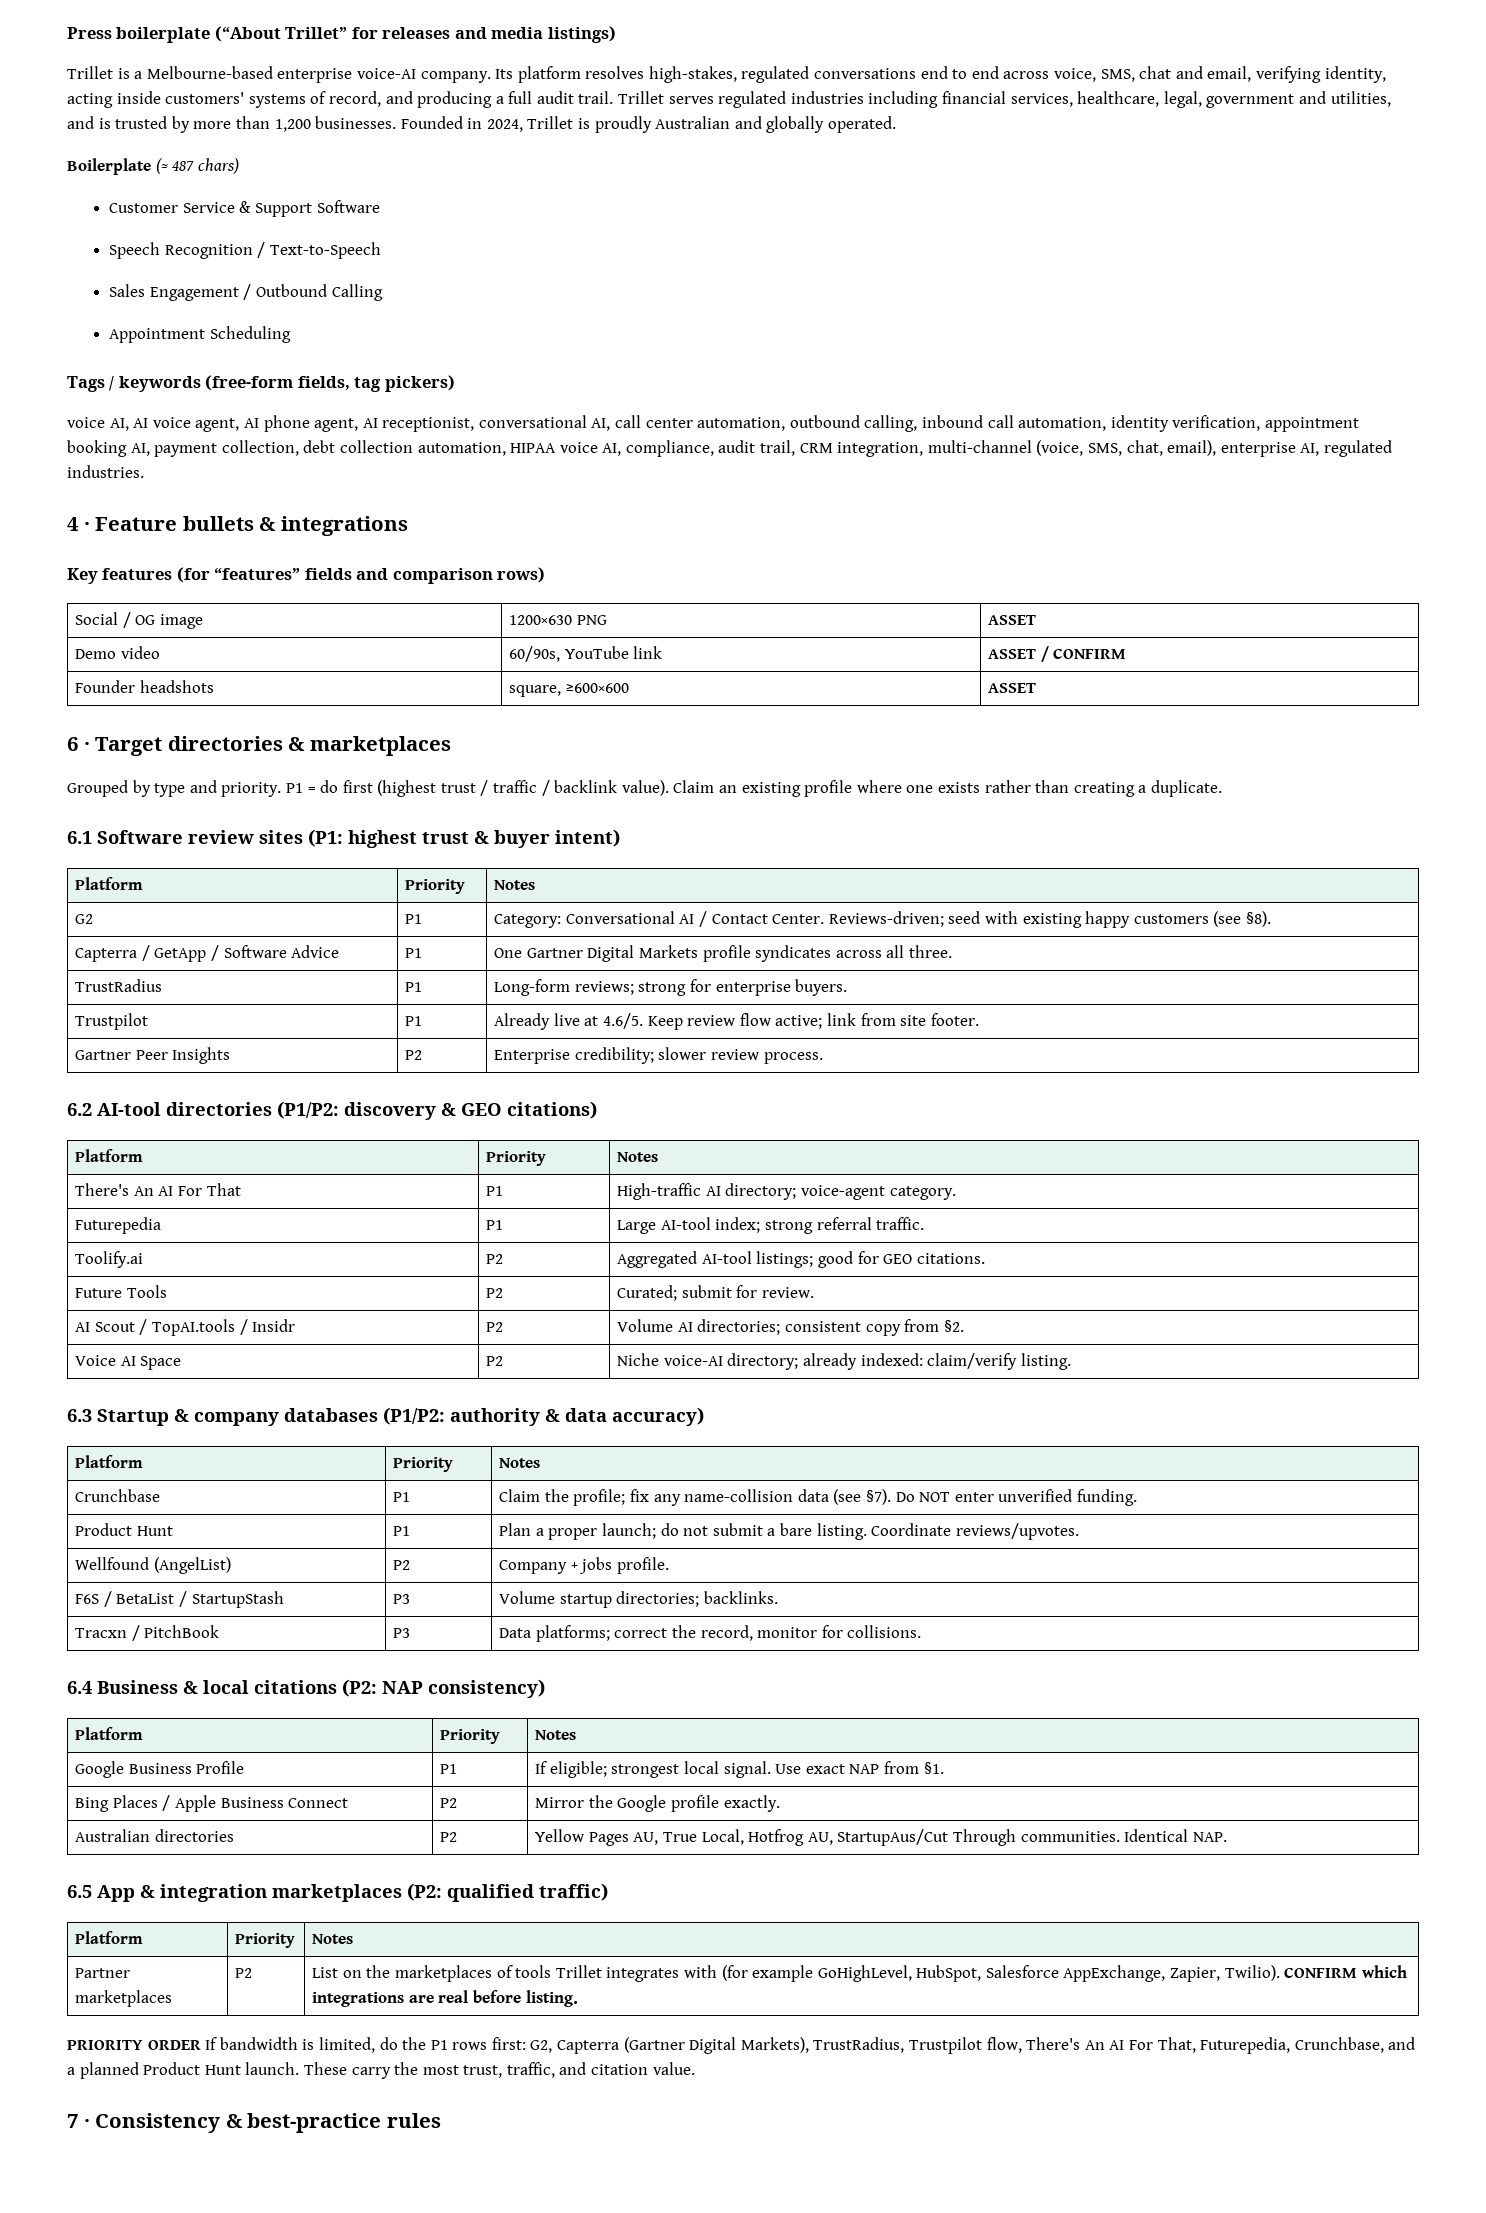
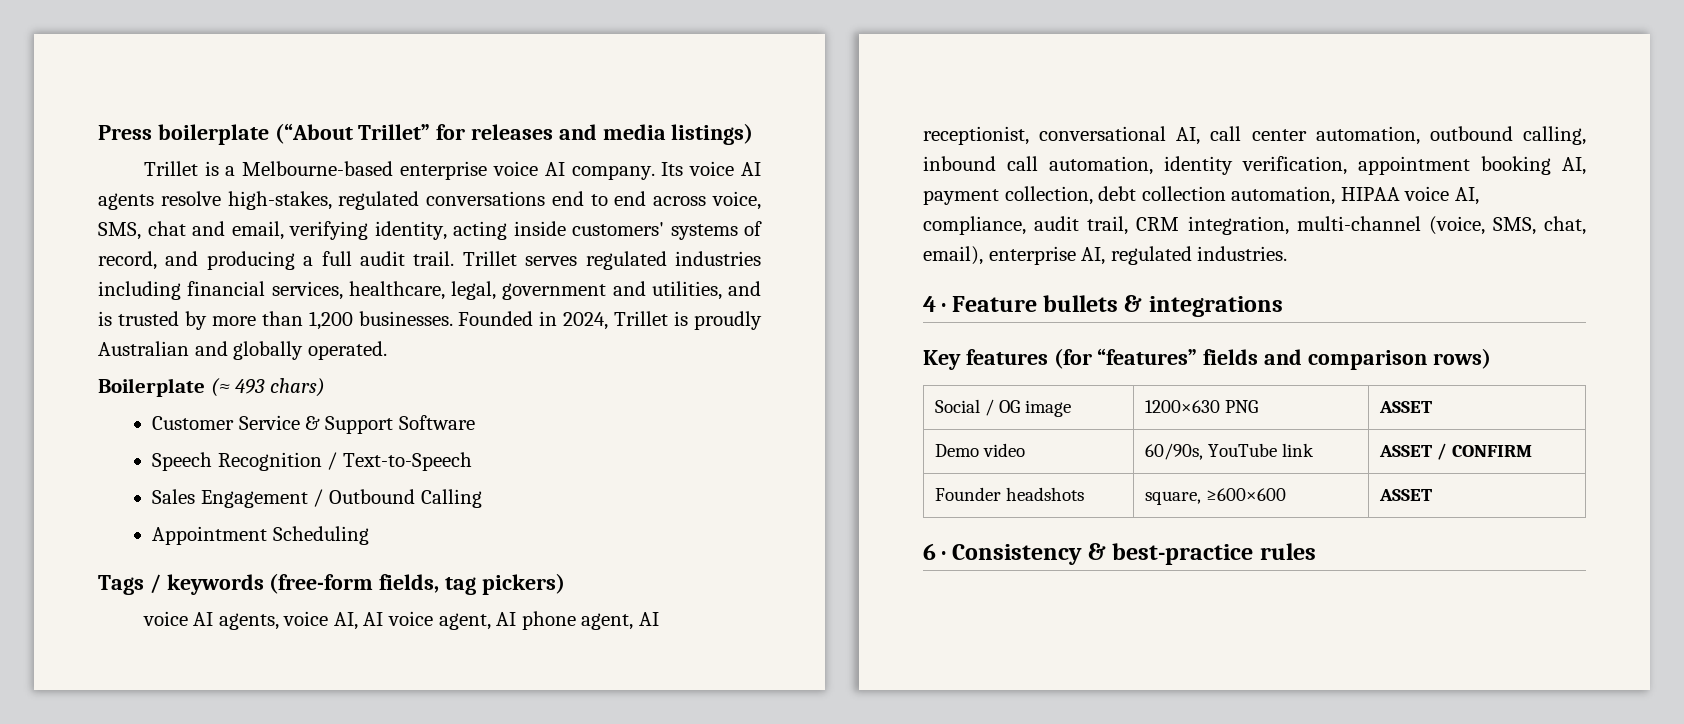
[356,66,645,83] voice-AI company. Its platform resolves -> [492,161,761,180] [98,191,221,210] voice AI company. Its voice AI agents resolve
[172,161,195,171] 487 -> [235,379,266,394] 493
(105, 422) none -> [193,611,329,630] AI agents, voice
[95,736,451,756] [67,780,1222,797] [67,829,620,848] [75,877,144,890] [405,879,466,894] [494,880,536,890] [75,914,94,924] [405,914,423,924] [494,911,1271,928] [75,945,340,962] [405,948,423,958] [494,945,952,962] [75,979,163,992] [405,982,423,992] [494,979,848,996] [75,1013,149,1030] [405,1016,423,1026] [494,1013,979,1030] [75,1047,231,1064] [405,1050,423,1060] [494,1047,823,1064] [67,1101,597,1120] [75,1149,144,1162] [486,1151,547,1166] [617,1152,659,1162] [75,1183,241,1196] [486,1186,504,1196] [617,1183,956,1200] [75,1217,162,1234] [486,1220,504,1230] [617,1217,925,1234] [75,1251,144,1268] [486,1254,504,1264] [617,1251,985,1268] [75,1285,167,1298] [486,1288,504,1298] [617,1285,814,1301] [75,1319,296,1336] [486,1322,504,1332] [617,1319,964,1336] [75,1355,182,1370] [486,1356,504,1366] [617,1353,1071,1370] [67,1407,704,1426] [75,1455,144,1468] [393,1457,454,1472] [499,1458,541,1468] [75,1489,161,1502] [393,1492,411,1502] [499,1489,1137,1506] [75,1523,173,1536] [393,1526,411,1536] [499,1523,1079,1540] [75,1557,231,1574] [393,1560,411,1570] [499,1557,669,1574] [75,1591,284,1608] [393,1594,411,1604] [499,1591,778,1608] [75,1625,220,1641] [393,1628,411,1638] [499,1625,922,1642] [67,1679,545,1698] [75,1727,144,1740] [440,1729,501,1744] [535,1730,577,1740] [75,1761,245,1778] [440,1764,458,1774] [535,1761,944,1778] [75,1795,349,1812] [440,1798,458,1808] [535,1795,780,1812] [75,1829,234,1842] [440,1832,458,1842] [535,1829,1227,1846] [67,1883,608,1902] [75,1931,144,1944] [235,1933,296,1948] [312,1934,354,1944] [75,1968,131,1978] [75,1990,173,2007] [235,1968,253,1978] [312,1965,1407,1982] [312,1990,578,2007] [67,2037,1416,2054] [67,2062,695,2079] [67,2114,90,2128] Target directories & marketplaces // Grouped by type and priority. P1 = do first (highest trust / traffic / backlink value). Claim an existing profile where one exists rather than creating a duplicate. // 6.1 Software review sites (P1: highest trust & buyer intent) // Platform | Priority | Notes // G2 | P1 | Category: Conversational AI / Contact Center. Reviews-driven; seed with existing happy customers (see §8). // Capterra / GetApp / Software Advice | P1 | One Gartner Digital Markets profile syndicates across all three. // TrustRadius | P1 | Long-form reviews; strong for enterprise buyers. // Trustpilot | P1 | Already live at 4.6/5. Keep review flow active; link from site footer. // Gartner Peer Insights | P2 | Enterprise credibility; slower review process. // 6.2 AI-tool directories (P1/P2: discovery & GEO citations) // Platform | Priority | Notes // There's An AI For That | P1 | High-traffic AI directory; voice-agent category. // Futurepedia | P1 | Large AI-tool index; strong referral traffic. // Toolify.ai | P2 | Aggregated AI-tool listings; good for GEO citations. // Future Tools | P2 | Curated; submit for review. // AI Scout / TopAI.tools / Insidr | P2 | Volume AI directories; consistent copy from §2. // Voice AI Space | P2 | Niche voice-AI directory; already indexed: claim/verify listing. // 6.3 Startup & company databases (P1/P2: authority & data accuracy) // Platform | Priority | Notes // Crunchbase | P1 | Claim the profile; fix any name-collision data (see §7). Do NOT enter unverified funding. // Product Hunt | P1 | Plan a proper launch; do not submit a bare listing. Coordinate reviews/upvotes. // Wellfound (AngelList) | P2 | Company + jobs profile. // F6S / BetaList / StartupStash | P3 | Volume startup directories; backlinks. // Tracxn / PitchBook | P3 | Data platforms; correct the record, monitor for collisions. // 6.4 Business & local citations (P2: NAP consistency) // Platform | Priority | Notes // Google Business Profile | P1 | If eligible; strongest local signal. Use exact NAP from §1. // Bing Places / Apple Business Connect | P2 | Mirror the Google profile exactly. // Australian directories | P2 | Yellow Pages AU, True Local, Hotfrog AU, StartupAus/Cut Through communities. Identical NAP. // 6.5 App & integration marketplaces (P2: qualified traffic) // Platform | Priority | Notes // Partner marketplaces | P2 | List on the marketplaces of tools Trillet integrates with (for example GoHighLevel, HubSpot, Salesforce AppExchange, Zapier, Twilio). CONFIRM which integrations are real before listing. // PRIORITY ORDER If bandwidth is limited, do the P1 rows first: G2, Capterra (Gartner Digital Markets), TrustRadius, Trustpilot flow, There's An AI For That, Futurepedia, Crunchbase, and a planned Product Hunt launch. These carry the most trust, traffic, and citation value. // 7 · -> (947, 555) none

